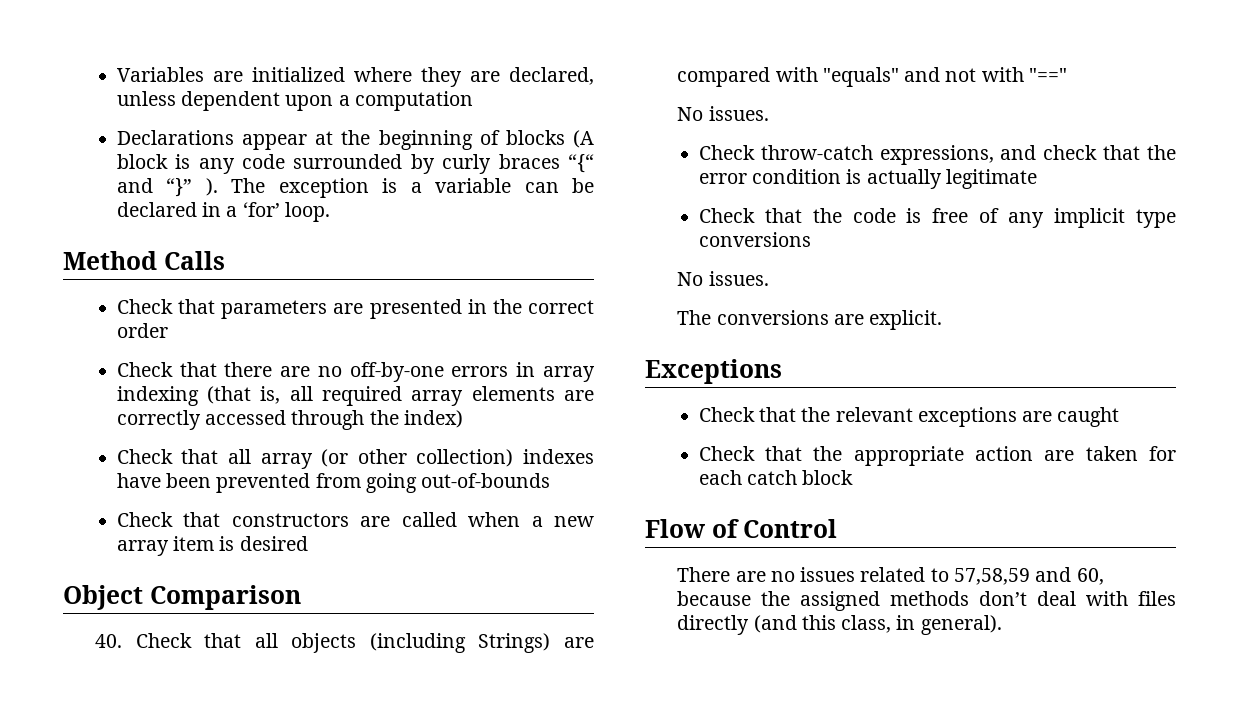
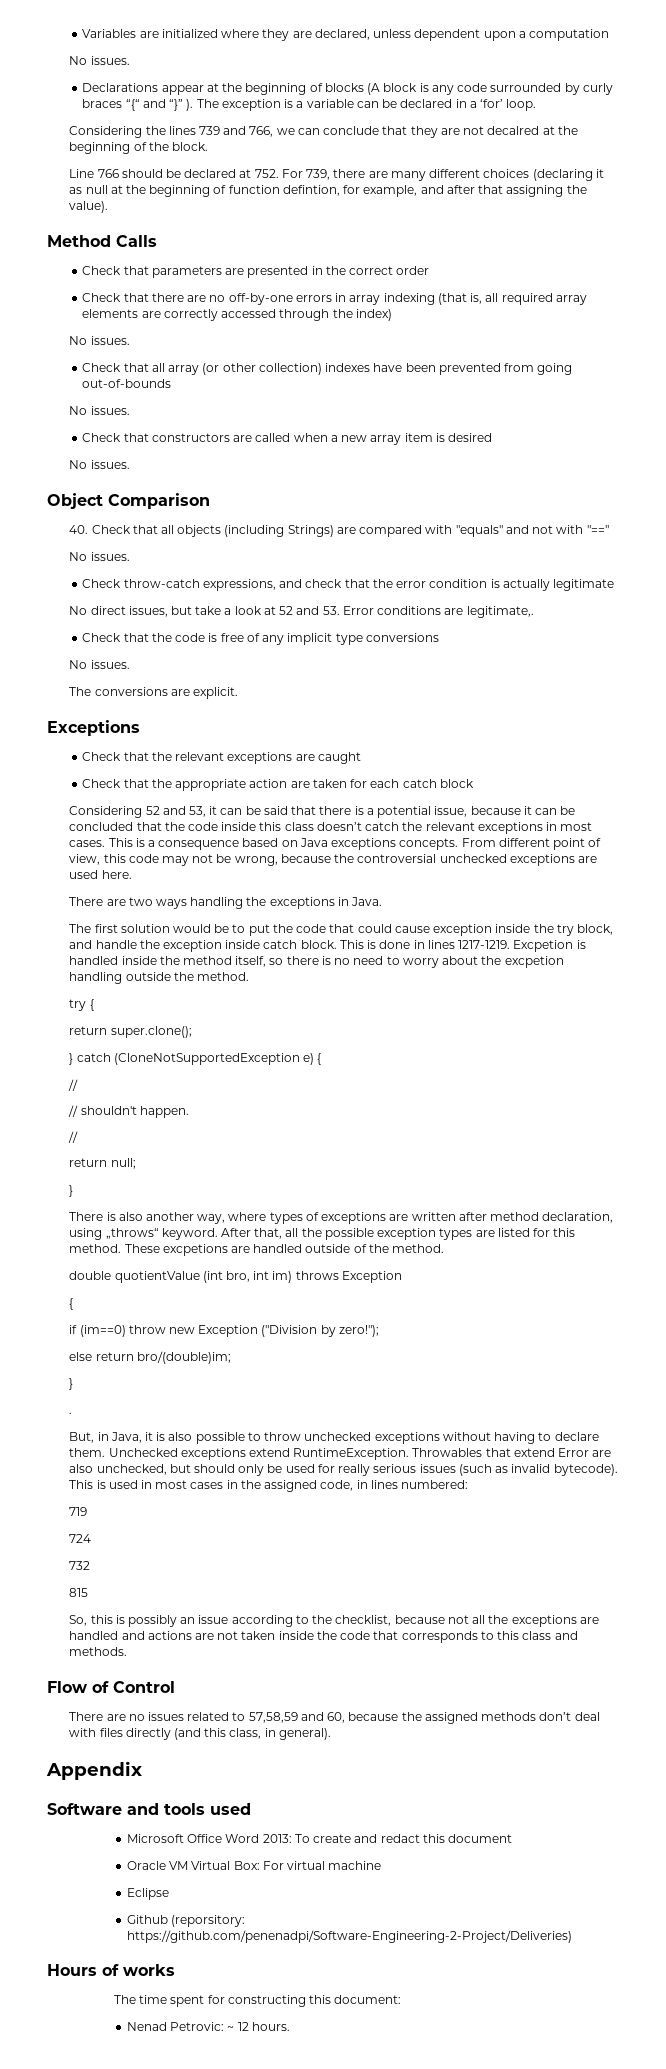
(473, 101) none -> [69,56,130,65] // No issues.
(330, 212) none -> [69,126,578,138] [69,142,208,154] [69,169,604,181] [69,185,587,197] [69,201,109,213] // Considering the lines 739 and 766, we can conclude that they are not decalred at the beginning of the block. // Line 766 should be declared at 752. For 739, there are many different choices (declaring it as null at the beginning of function defintion, for example, and after that assigning the value).
(463, 419) none -> [69,336,130,345] // No issues.
(551, 480) none -> [69,406,130,415] // No issues.
(308, 543) none -> [69,460,130,469] // No issues.
(1037, 179) none -> [69,606,534,618] // No direct issues, but take a look at 52 and 53. Error conditions are legitimate,.
(854, 477) none -> [69,806,576,818] [69,822,593,834] [69,838,602,850] [69,854,598,866] [69,870,132,879] [69,897,383,909] [69,924,614,936] [69,940,586,952] [69,956,564,968] [69,972,249,984] [69,999,94,1011] [69,1026,192,1038] [69,1053,322,1065] [68,1079,79,1091] [68,1105,189,1118] [68,1131,79,1143] [69,1158,136,1169] [69,1185,74,1197] [69,1212,614,1224] [69,1228,576,1240] [69,1244,445,1256] [69,1271,402,1283] [69,1298,74,1310] [69,1325,379,1337] [69,1351,231,1364] [69,1378,74,1390] [69,1412,73,1414] [69,1432,599,1444] [69,1448,612,1460] [69,1464,618,1476] [69,1480,469,1492] [69,1507,88,1516] [69,1534,92,1543] [69,1561,91,1570] [69,1588,89,1597] [69,1615,599,1627] [69,1631,578,1643] [69,1647,128,1656] // Considering 52 and 53, it can be said that there is a potential issue, because it can be concluded that the code inside this class doesn’t catch the relevant exceptions in most cases. This is a consequence based on Java exceptions concepts. From different point of view, this code may not be wrong, because the controversial unchecked exceptions are used here. // There are two ways handling the exceptions in Java. // The first solution would be to put the code that could cause exception inside the try block, and handle the exception inside catch block. This is done in lines 1217-1219. Excpetion is handled inside the method itself, so there is no need to worry about the excpetion handling outside the method. // try { // return super.clone(); // } catch (CloneNotSupportedException e) { // // // // shouldn't happen. // // // return null; // } // There is also another way, where types of exceptions are written after method declaration, using „throws“ keyword. After that, all the possible exception types are listed for this method. These excpetions are handled outside of the method. // double quotientValue (int bro, int im) throws Exception // { // if (im==0) throw new Exception ("Division by zero!"); // else return bro/(double)im; // } // . // But, in Java, it is also possible to throw unchecked exceptions without having to declare them. Unchecked exceptions extend RuntimeException. Throwables that extend Error are also unchecked, but should only be used for really serious issues (such as invalid bytecode). This is used in most cases in the assigned code, in lines numbered: // 719 // 724 // 732 // 815 // So, this is possibly an issue according to the checklist, because not all the exceptions are handled and actions are not taken inside the code that corresponds to this class and methods.
(1002, 625) none -> [46,1761,142,1780] [47,1803,251,1815] [127,1834,513,1843] [127,1861,382,1870] [127,1888,170,1900] [127,1915,246,1927] [127,1930,573,1943] [47,1964,175,1976] [113,1995,402,2007] [127,2022,290,2031] // Appendix // Software and tools used // Microsoft Office Word 2013: To create and redact this document // Oracle VM Virtual Box: For virtual machine // Eclipse // Github (reporsitory: https://github.com/penenadpi/Software-Engineering-2-Project/Deliveries) // Hours of works // The time spent for constructing this document: // Nenad Petrovic: ~ 12 hours.

